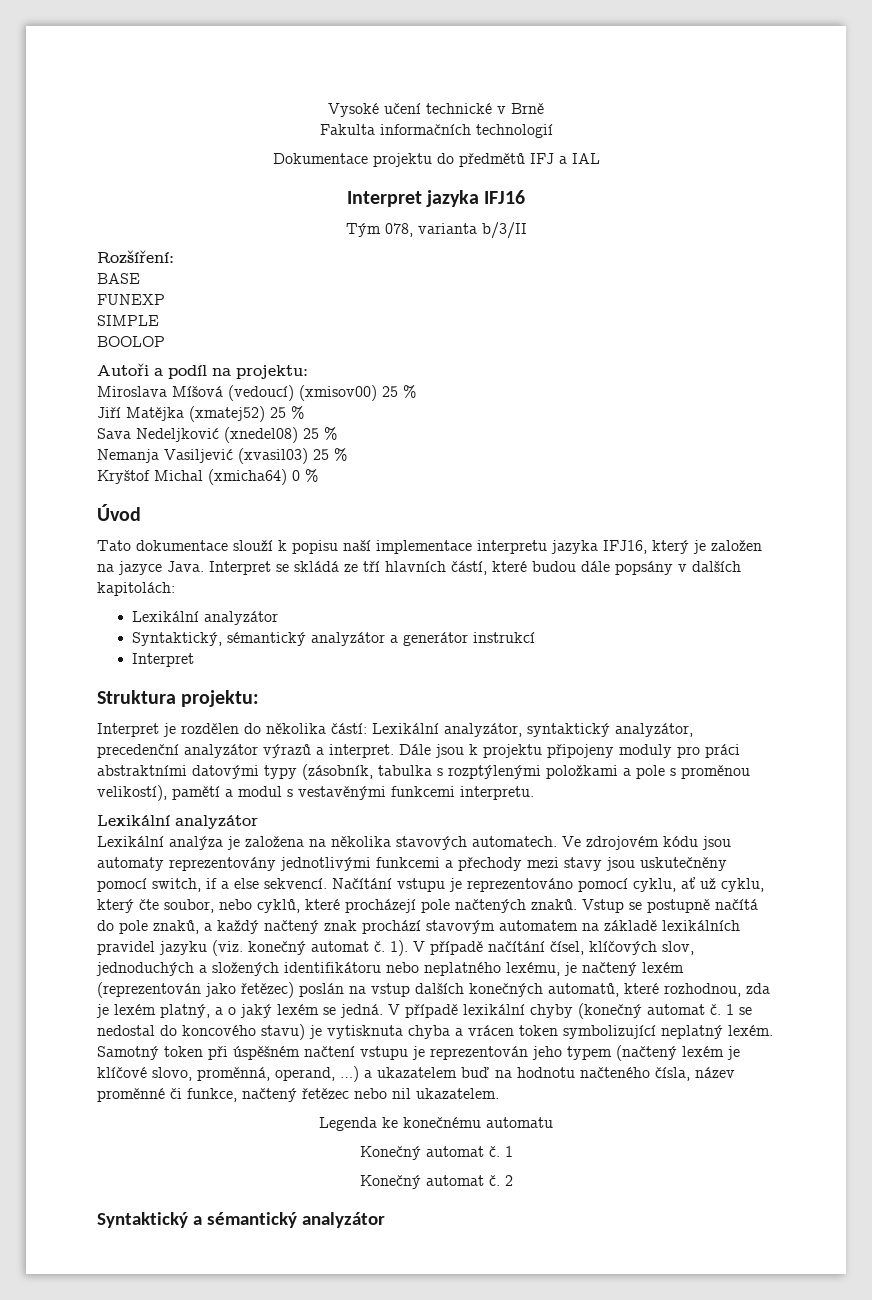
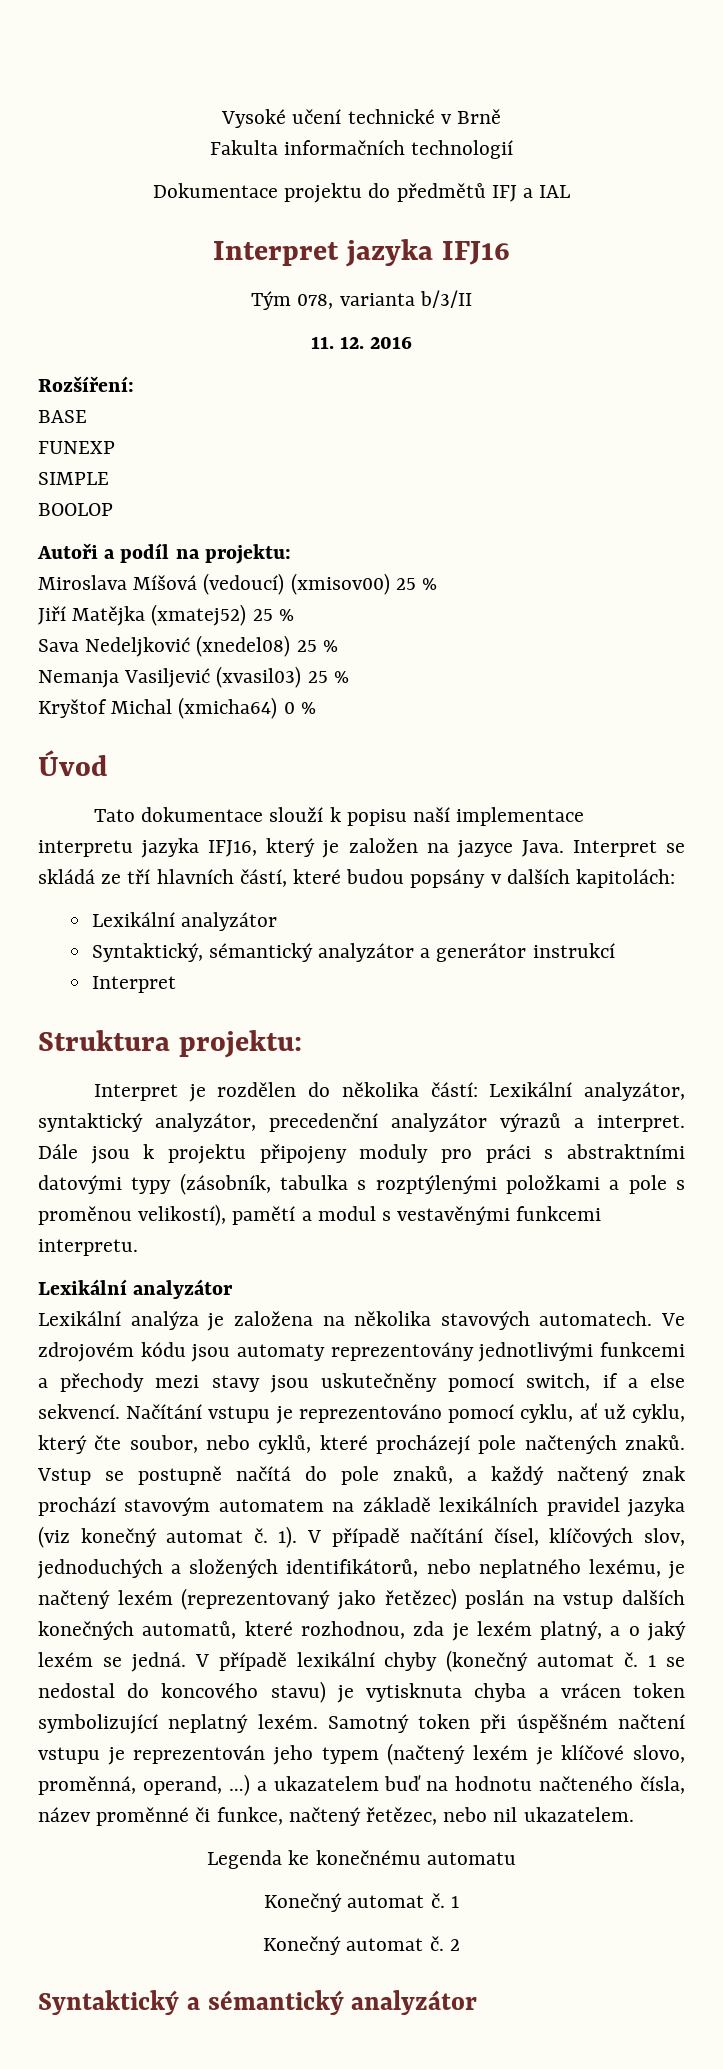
(527, 230) none -> [310,336,413,349] // 11. 12. 2016
[581,561,610,572] dále -> (405, 876) none
(740, 751) none -> [544,1149,554,1159] s
[159,940,243,956] jazyku (viz. -> [627,1497,686,1517] [38,1526,70,1548] jazyka (viz
[284,962,381,973] identifikátoru -> [286,1559,419,1577] identifikátorů,
[97,982,201,998] (reprezentován -> [181,1588,331,1610] (reprezentovaný
[302,1088,349,1099] řetězec -> [366,1807,438,1825] řetězec,

